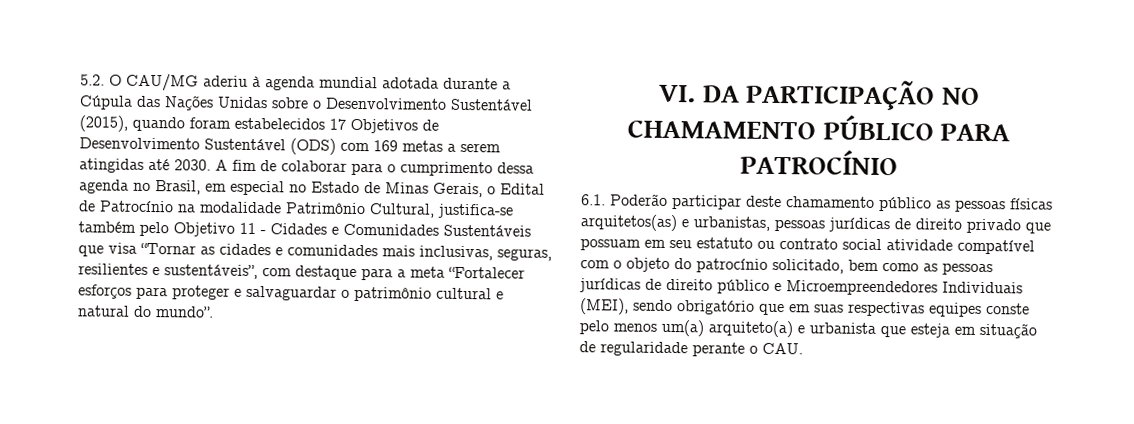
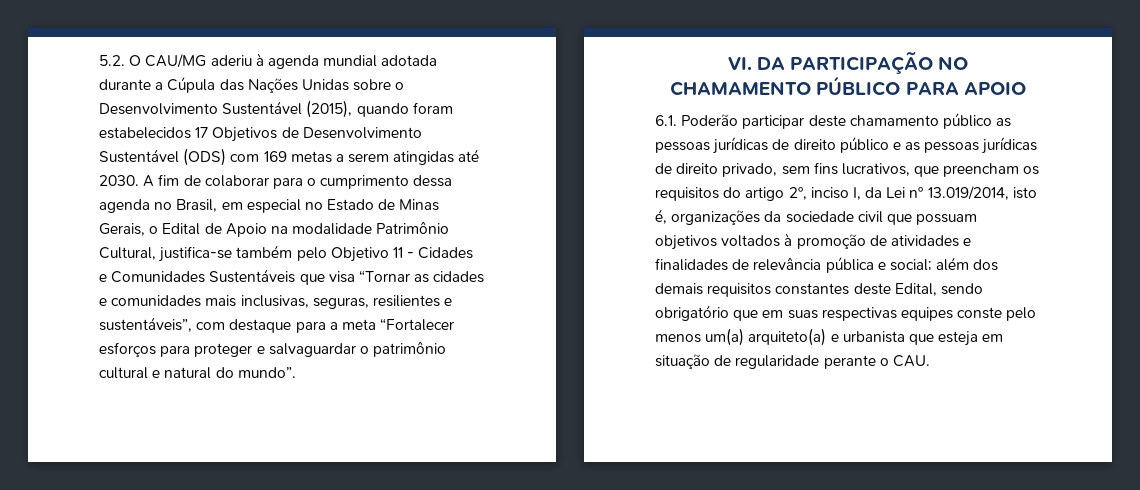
[99,200,174,213] Patrocínio -> [225,223,267,237] Apoio
[739,148,898,176] PATROCÍNIO -> [963,82,1026,95] APOIO
[1010,198,1053,210] [580,214,1051,234] [580,237,1035,255] [580,257,993,276] [579,278,1023,296] [580,298,629,315] físicas arquitetos(as) e urbanistas, pessoas jurídicas de direito privado que possuam em seu estatuto ou contrato social atividade compatível com o objeto do patrocínio solicitado, bem como as pessoas jurídicas de direito público e Microempreendedores Individuais (MEI), -> [713,137,1038,154] [655,162,1040,177] [655,186,1037,201] [655,209,978,225] [655,233,972,250] [655,257,999,273] [655,283,937,297] jurídicas de direito público e as pessoas jurídicas de direito privado, sem fins lucrativos, que preencham os requisitos do artigo 2º, inciso I, da Lei nº 13.019/2014, isto é, organizações da sociedade civil que possuam objetivos voltados à promoção de atividades e finalidades de relevância pública e social; além dos demais requisitos constantes deste Edital,

